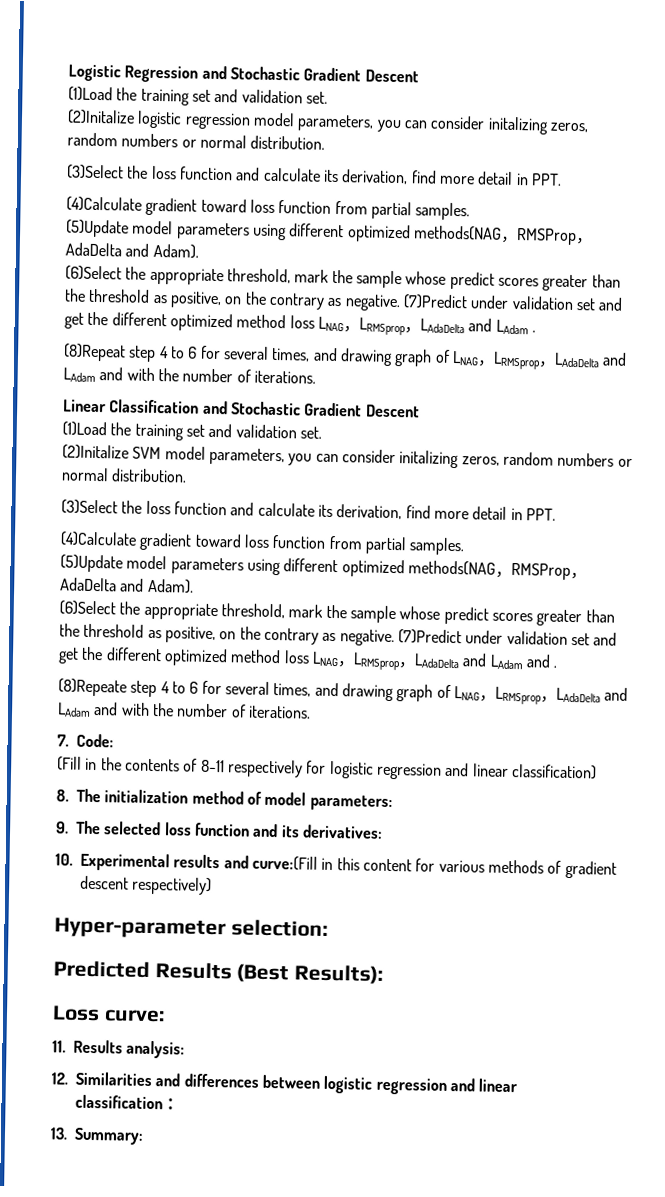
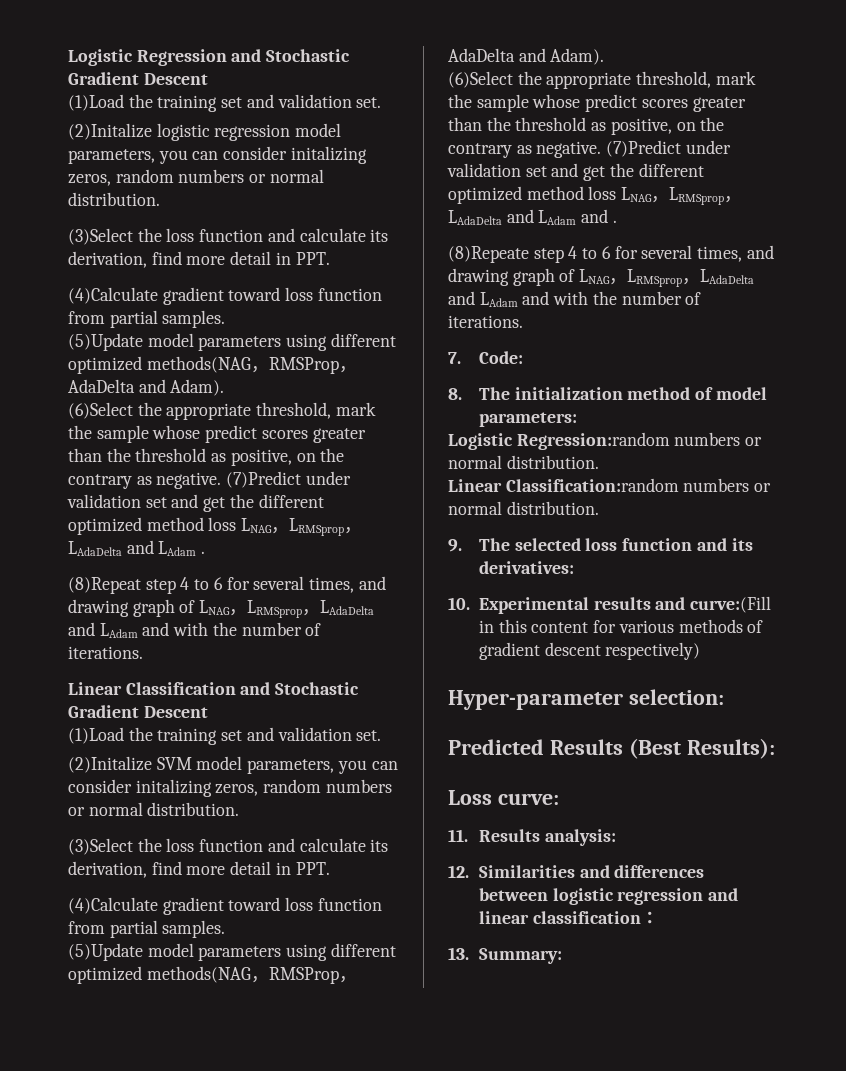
[57,756,597,780] // (Fill in the contents of 8-11 respectively for logistic regression and linear classification) -> (523, 357) none
(393, 803) none -> [448,432,763,450] [448,455,599,469] [448,478,772,492] [448,501,599,515] // Logistic Regression:random numbers or normal distribution. // Linear Classification:random numbers or normal distribution.

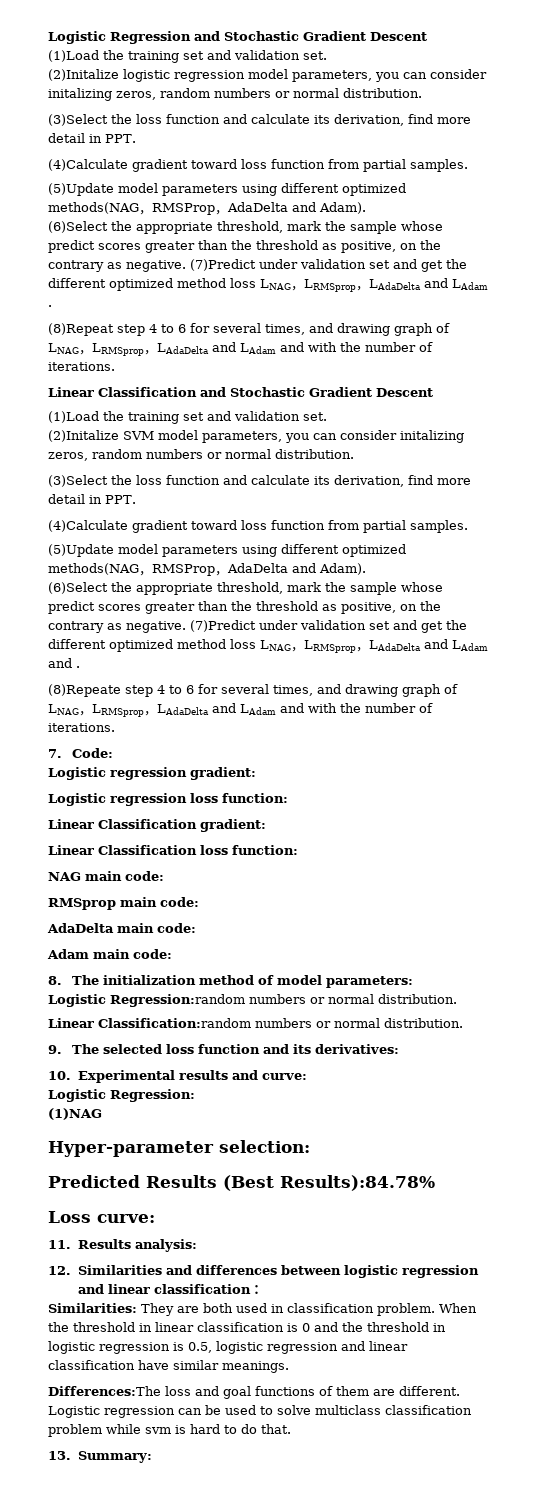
(523, 357) none -> [48,767,256,780] [48,793,288,806] [48,819,266,832] [48,845,298,855] [48,871,164,881] [48,897,199,910] [47,923,196,933] [47,949,172,959] // Logistic regression gradient: // Logistic regression loss function: // Linear Classification gradient: // Linear Classification loss function: // NAG main code: // RMSprop main code: // AdaDelta main code: // Adam main code:
[690,596,772,613] [478,619,764,633] [478,642,701,660] curve:(Fill in this content for various methods of gradient descent respectively) -> [261,1073,307,1080] [48,1089,195,1102] [48,1108,102,1120] curve: // Logistic Regression: // (1)NAG
[686,738,775,759] Results): -> [280,1175,435,1191] Results):84.78%
(659, 917) none -> [48,1303,477,1316] [48,1322,446,1332] [48,1341,408,1354] [48,1360,289,1373] [48,1386,460,1399] [48,1405,472,1418] [48,1424,291,1437] // Similarities: They are both used in classification problem. When the threshold in linear classification is 0 and the threshold in logistic regression is 0.5, logistic regression and linear classification have similar meanings. // Differences:The loss and goal functions of them are different. Logistic regression can be used to solve multiclass classification problem while svm is hard to do that.

